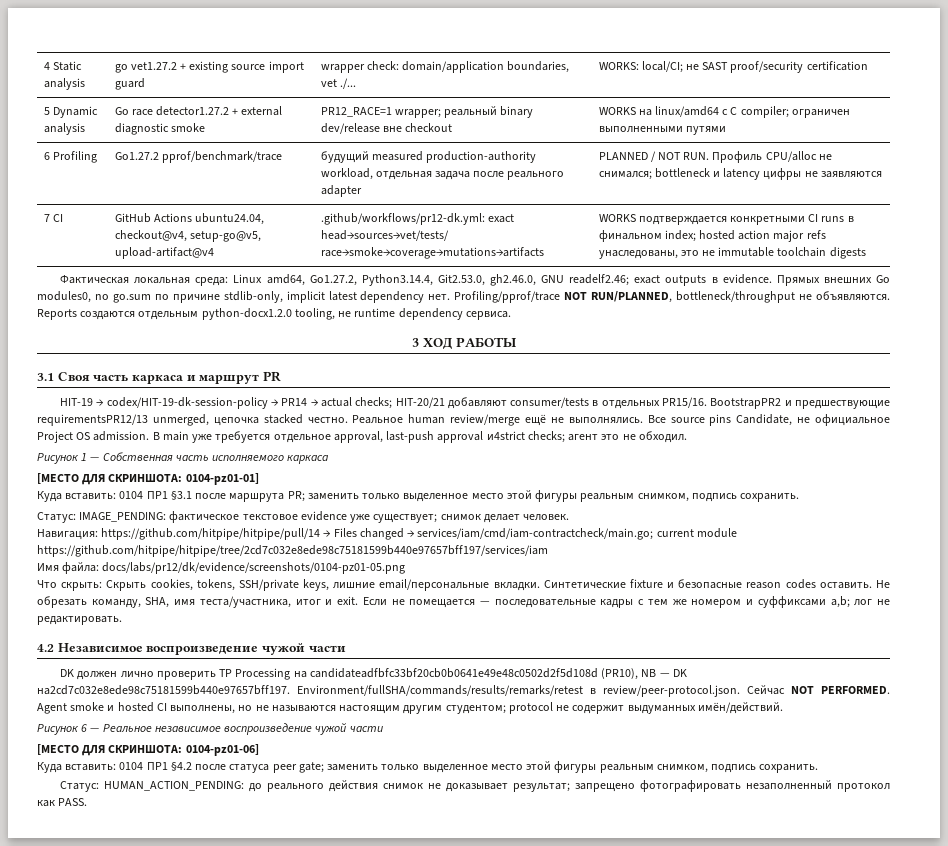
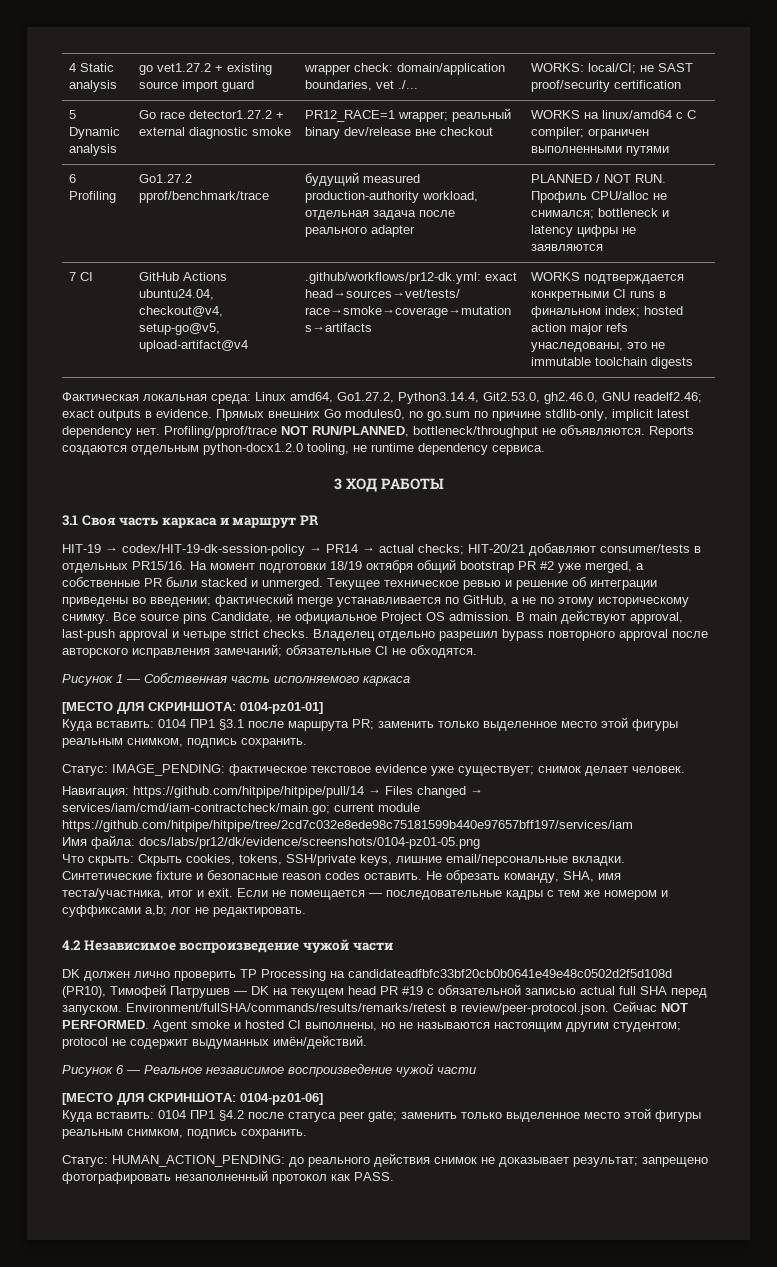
[710,398,891,409] [37,414,643,426] BootstrapPR2 и предшествующие requirementsPR12/13 unmerged, цепочка stacked честно. Реальное human review/merge ещё не выполнялись. -> [190,559,644,573] [62,577,657,590] [62,593,689,607] [62,614,109,624] На момент подготовки 18/19 октября общий bootstrap PR #2 уже merged, а собственные PR были stacked и unmerged. Текущее техническое ревью и решение об интеграции приведены во введении; фактический merge устанавливается по GitHub, а не по этому историческому снимку.
[192,431,687,443] уже требуется отдельное approval, last-push approval и4strict checks; агент это не обходил. -> [561,610,683,624] [62,629,708,641] [62,644,477,658] действуют approval, last-push approval и четыре strict checks. Владелец отдельно разрешил bypass повторного approval после авторского исправления замечаний; обязательные CI не обходятся.
[641,669,687,677] [37,685,290,695] NB — DK на2cd7c032e8ede98c75181599b440e97657bff197. -> [110,984,707,998] [62,1005,122,1015] Тимофей Патрушев — DK на текущем head PR #19 с обязательной записью actual full SHA перед запуском.

